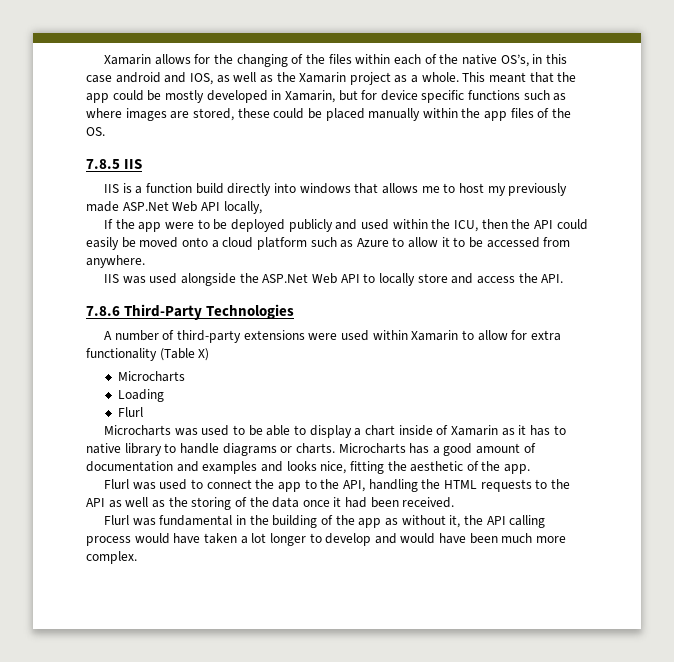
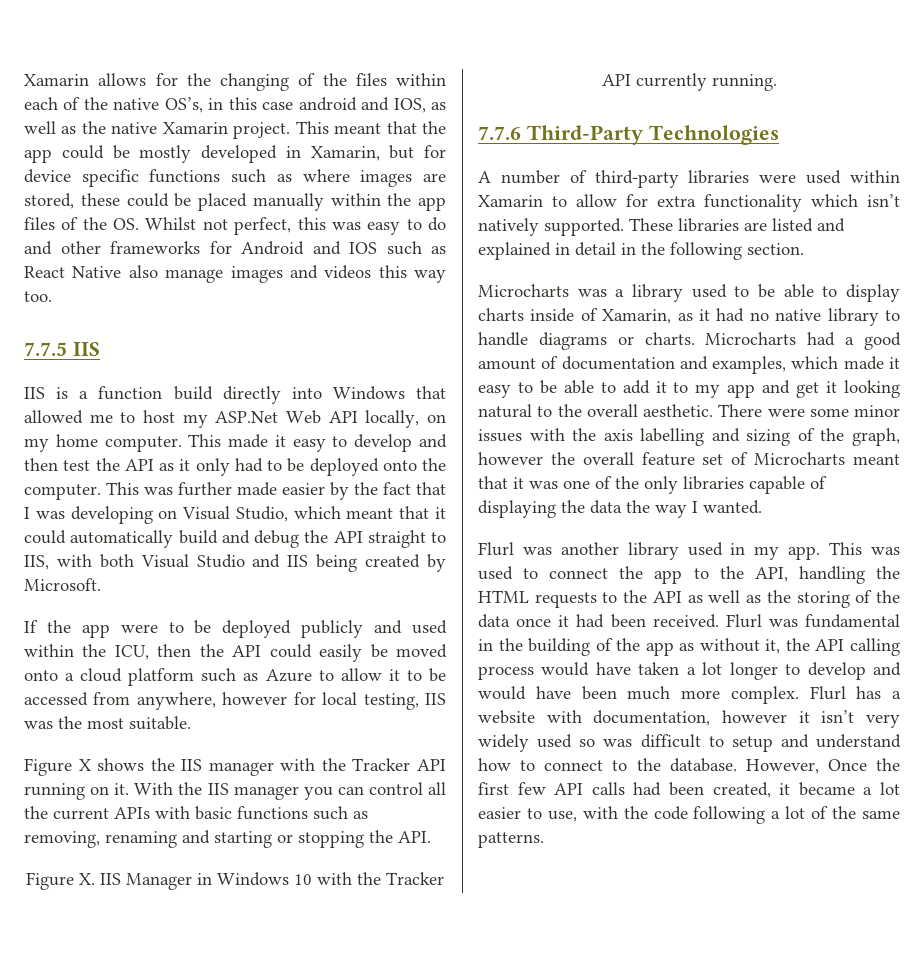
[299,72,459,85] Xamarin project as a whole. -> [111,122,291,139] native Xamarin project.
[86,159,120,169] // 7.8.5 -> [145,217,447,235] [24,241,446,255] [24,265,446,283] [24,291,52,302] [24,342,67,356] Whilst not perfect, this was easy to do and other frameworks for Android and IOS such as React Native also manage images and videos this way too. // 7.7.5
[299,183,418,194] windows that allows -> [332,386,446,400] [24,410,83,424] Windows that allowed
[508,183,568,196] [86,201,119,212] previously made -> (208, 421) none
(262, 207) none -> [427,414,447,423] [24,434,447,452] [24,458,446,476] [24,482,446,500] [24,506,446,524] [24,530,446,548] [24,554,447,572] [24,578,101,591] on my home computer. This made it easy to develop and then test the API as it only had to be deployed onto the computer. This was further made easier by the fact that I was developing on Visual Studio, which meant that it could automatically build and debug the API straight to IIS, with both Visual Studio and IIS being created by Microsoft.
[86,255,145,268] [104,273,564,286] [86,306,120,316] anywhere. // IIS was used alongside the ASP.Net Web API to locally store and access the API. // 7.8.6 -> [136,692,447,710] [24,716,191,730] [24,758,446,776] [24,782,447,800] [24,806,368,820] [24,830,431,848] [26,872,444,890] [601,73,777,91] [478,126,521,140] anywhere, however for local testing, IIS was the most suitable. // Figure X shows the IIS manager with the Tracker API running on it. With the IIS manager you can control all the current APIs with basic functions such as removing, renaming and starting or stopping the API. // Figure X. IIS Manager in Windows 10 with the Tracker API currently running. // 7.7.6
[243,330,305,340] extensions -> [688,170,750,184] libraries
[159,348,210,361] [117,371,185,382] [117,389,164,402] [117,407,143,417] (Table X) // Microcharts // Loading // Flurl -> [811,194,900,207] [478,218,845,236] [478,242,804,260] which isn’t natively supported. These libraries are listed and explained in detail in the following section.
(198, 432) none -> [615,284,683,302] a library
[354,425,395,436] a chart -> [478,308,524,321] charts
[450,425,566,436] Xamarin as it has to -> [602,308,769,324] Xamarin, as it had no
[409,443,430,454] has -> [807,332,836,346] had
[202,461,531,474] [104,479,130,489] examples and looks nice, fitting the aesthetic of the app. // Flurl -> [712,356,900,374] [478,380,900,398] [478,404,900,418] [478,428,900,446] [478,452,900,466] [478,476,827,494] [478,500,762,518] [478,542,863,560] examples, which made it easy to be able to add it to my app and get it looking natural to the overall aesthetic. There were some minor issues with the axis labelling and sizing of the graph, however the overall feature set of Microcharts meant that it was one of the only libraries capable of displaying the data the way I wanted. // Flurl was another library used in my app. This
(455, 502) // -> (719, 621) none
(137, 557) none -> [809,686,901,700] [478,710,900,728] [478,734,901,752] [478,758,900,774] [478,782,900,798] [478,806,901,824] [478,832,544,848] Flurl has a website with documentation, however it isn’t very widely used so was difficult to setup and understand how to connect to the database. However, Once the first few API calls had been created, it became a lot easier to use, with the code following a lot of the same patterns.

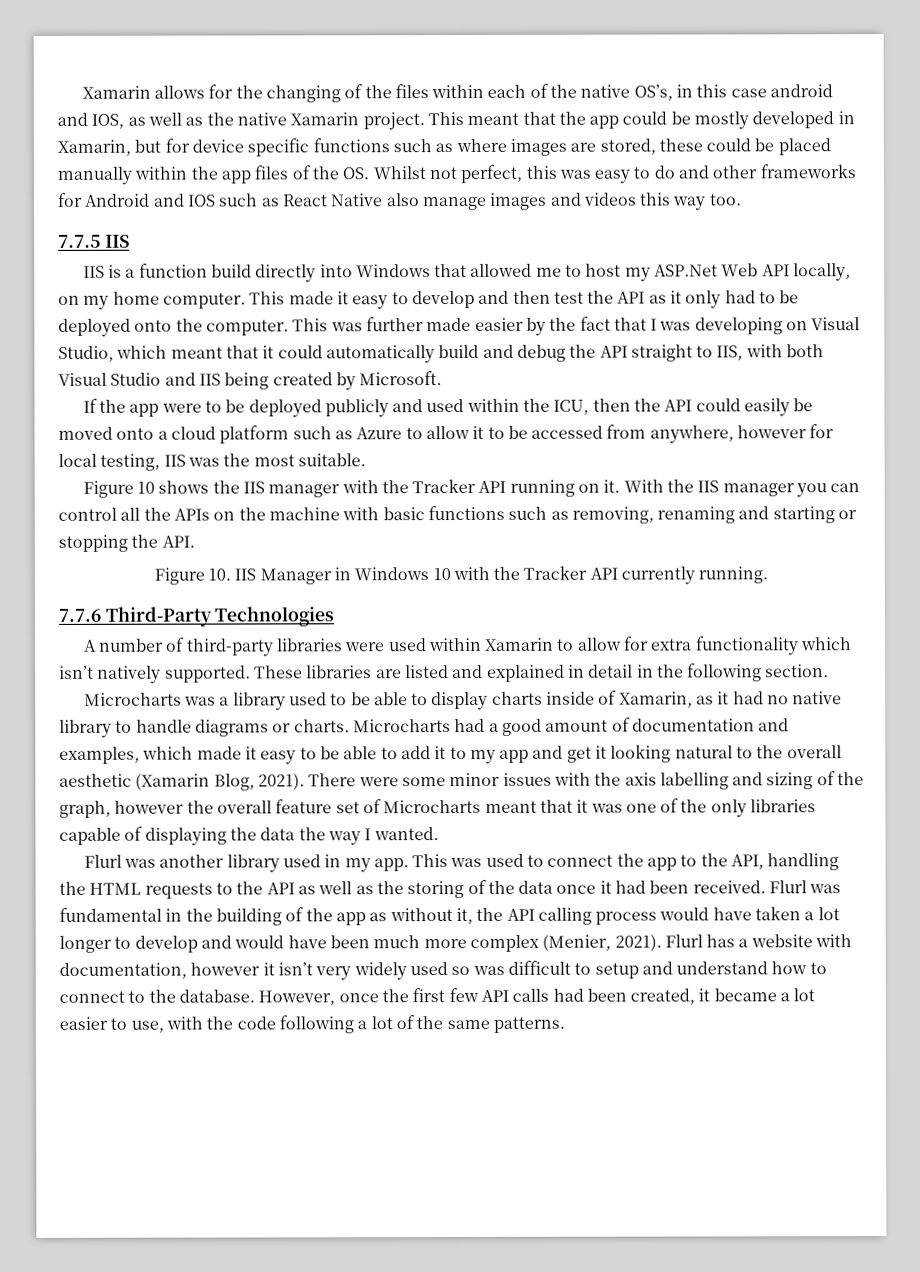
[78,759,91,771] X -> [136,481,155,494] 10
[53,807,150,820] current APIs -> [173,507,340,521] APIs on the machine
[79,873,95,885] X. -> [207,568,231,581] 10.
[643,404,713,417] aesthetic. -> [59,773,305,791] aesthetic (Xamarin Blog, 2021).
[730,686,799,704] complex. -> [469,934,662,952] complex (Menier, 2021).
[827,759,867,771] Once -> [338,993,379,1003] once

